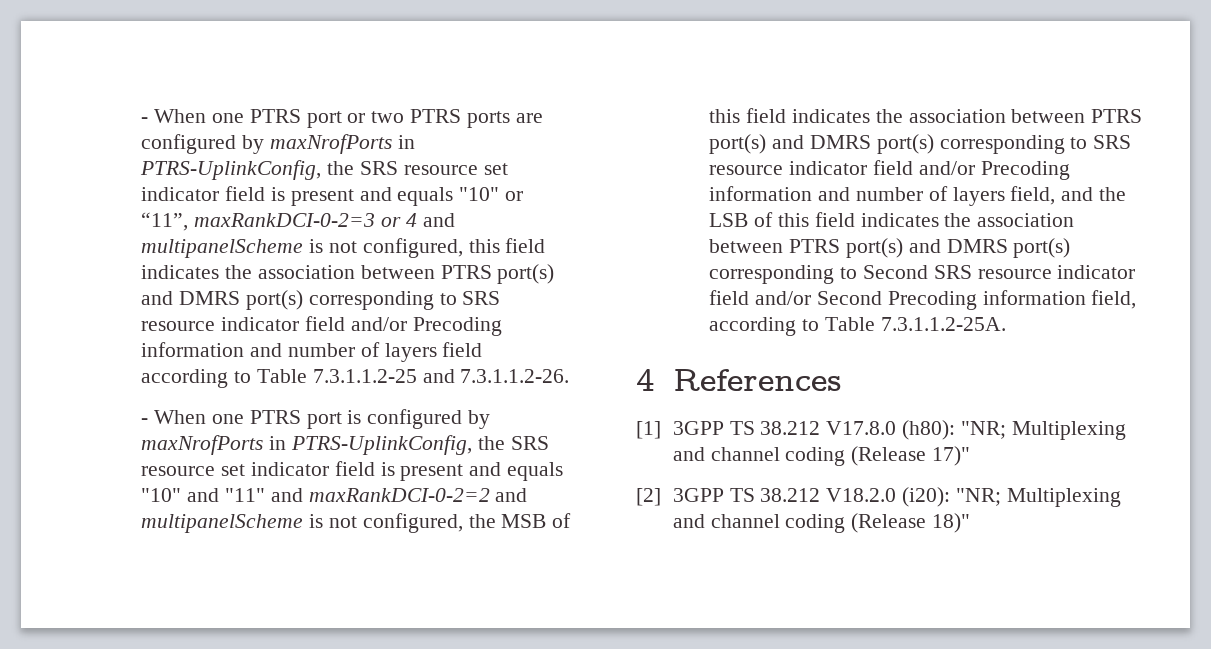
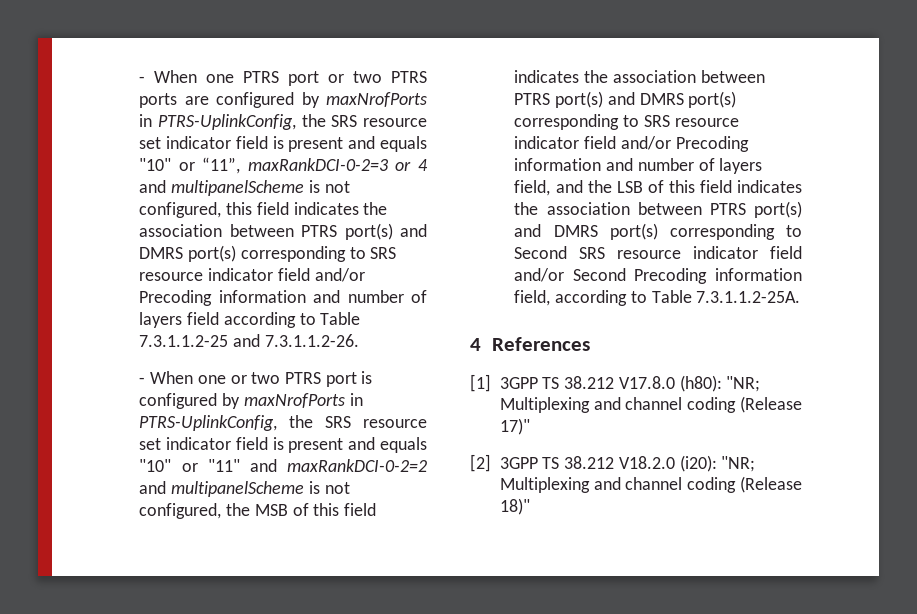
(245, 419) none -> [230,372,281,384] or two
[187,488,220,502] and -> [181,463,198,472] or

